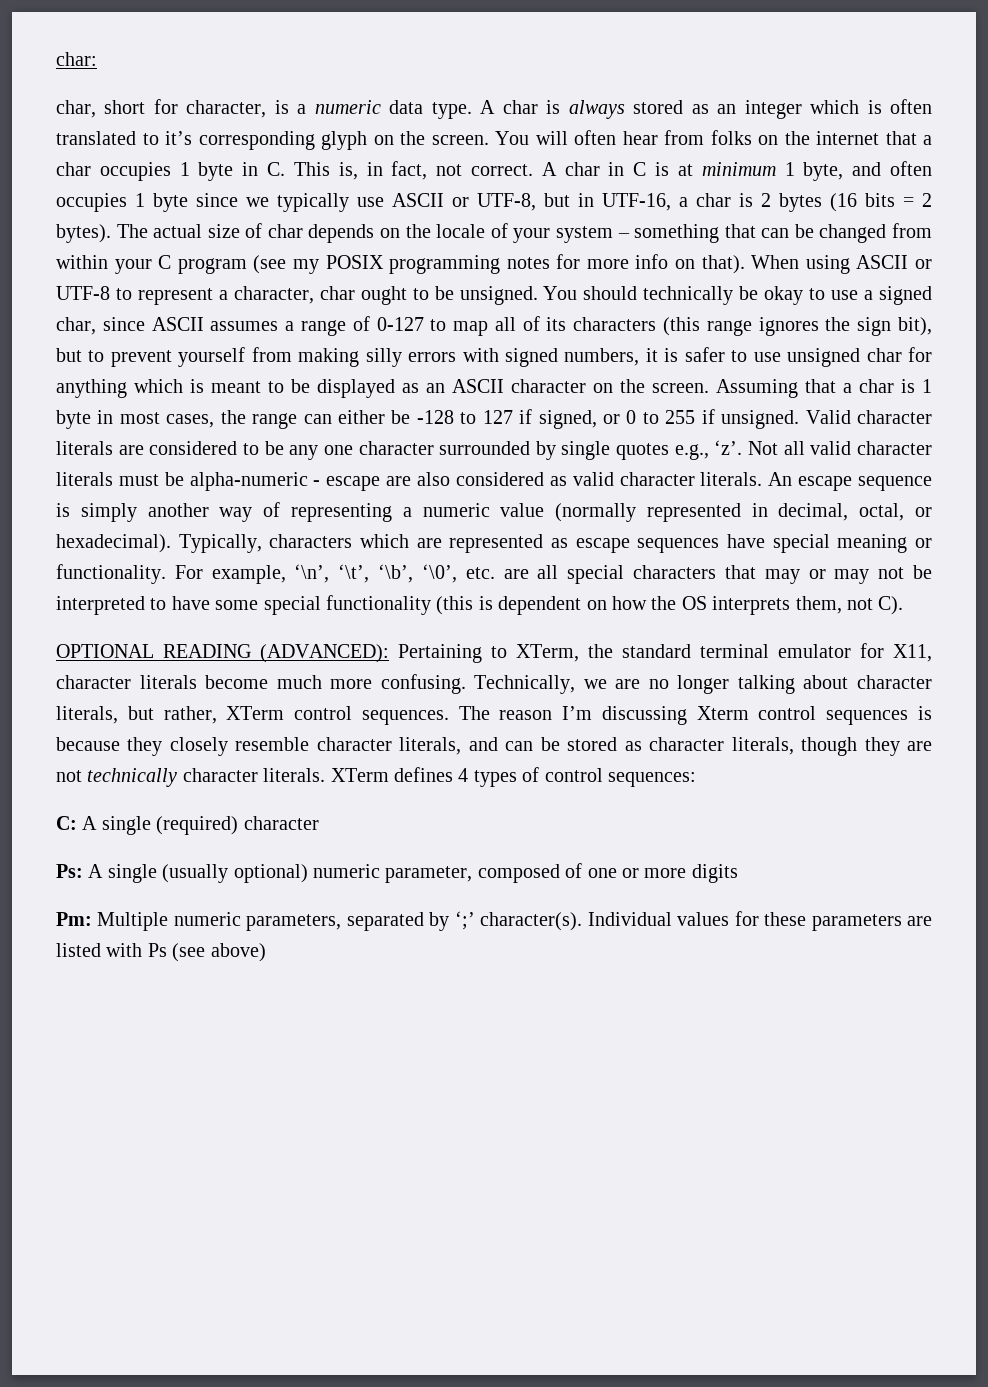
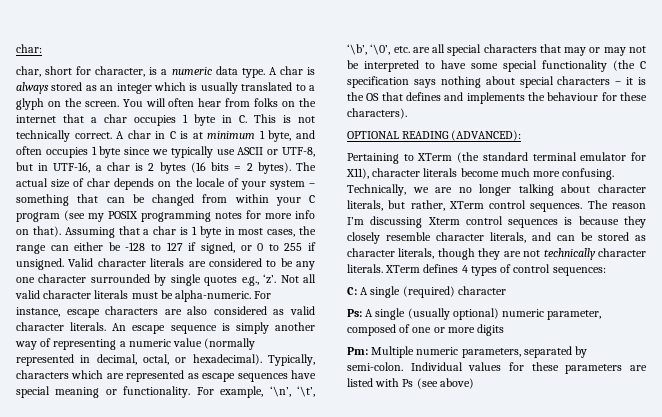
[890,99,933,114] often -> [200,82,238,94] usually
[165,131,315,150] it’s corresponding -> [308,85,315,91] a
[338,161,463,180] is, in fact, not -> [283,115,315,123] [16,130,70,142] is not technically
[751,255,933,274] [56,286,933,305] [56,316,932,336] [56,347,933,367] [56,379,709,398] When using ASCII or UTF-8 to represent a character, char ought to be unsigned. You should technically be okay to use a signed char, since ASCII assumes a range of 0-127 to map all of its characters (this range ignores the sign bit), but to prevent yourself from making silly errors with signed numbers, it is safer to use unsigned char for anything which is meant to be displayed as an ASCII character on the screen. -> (61, 231) none
[189,472,381,491] alpha-numeric - escape -> [175,290,272,302] [16,306,159,318] alpha-numeric. For instance, escape characters
[436,596,904,615] (this is dependent on how the OS interprets them, not C). -> [613,60,646,71] [347,76,646,88] [347,92,647,104] [347,108,407,119] (the C specification says nothing about special characters – it is the OS that defines and implements the behaviour for these characters).
(389, 653) none -> (522, 135) //
[516,644,613,662] XTerm, the -> [417,152,480,163] XTerm (the
[893,644,932,662] X11, -> [346,168,369,179] X11),
[454,911,583,931] ‘;’ character(s). -> [347,362,403,371] semi-colon.

